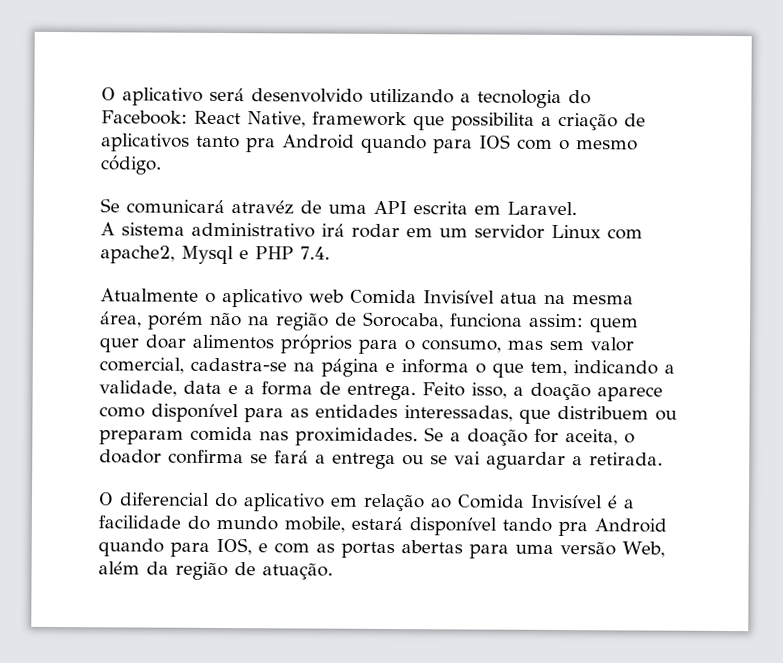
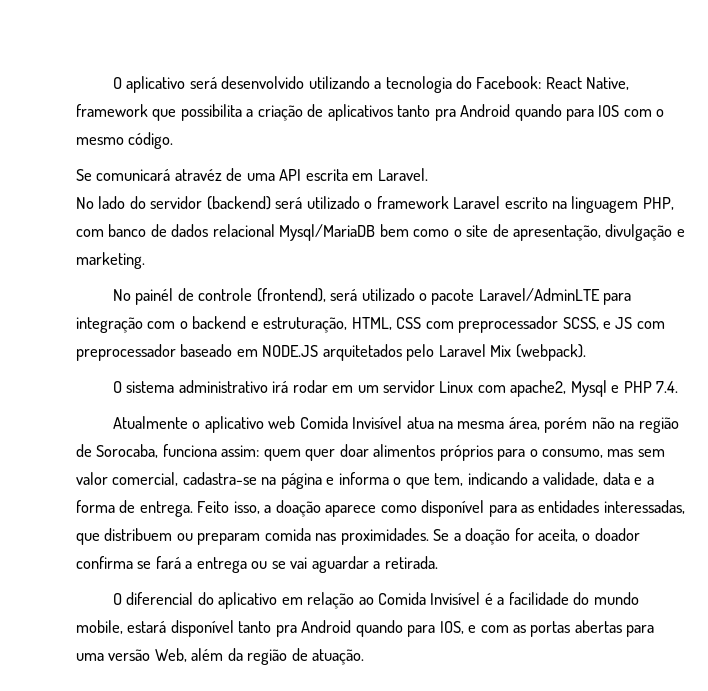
[100,222,115,236] A -> [76,196,674,213] [76,224,685,241] [76,252,145,269] [112,288,632,305] [76,316,665,333] [76,344,586,361] [112,381,122,393] No lado do servidor (backend) será utilizado o framework Laravel escrito na linguagem PHP, com banco de dados relacional Mysql/MariaDB bem como o site de apresentação, divulgação e marketing. // No painél de controle (frontend), será utilizado o pacote Laravel/AdminLTE para integração com o backend e estruturação, HTML, CSS com preprocessador SCSS, e JS com preprocessador baseado em NODE.JS arquitetados pelo Laravel Mix (webpack). // O
[502,517,552,532] tando -> [238,621,272,633] tanto

